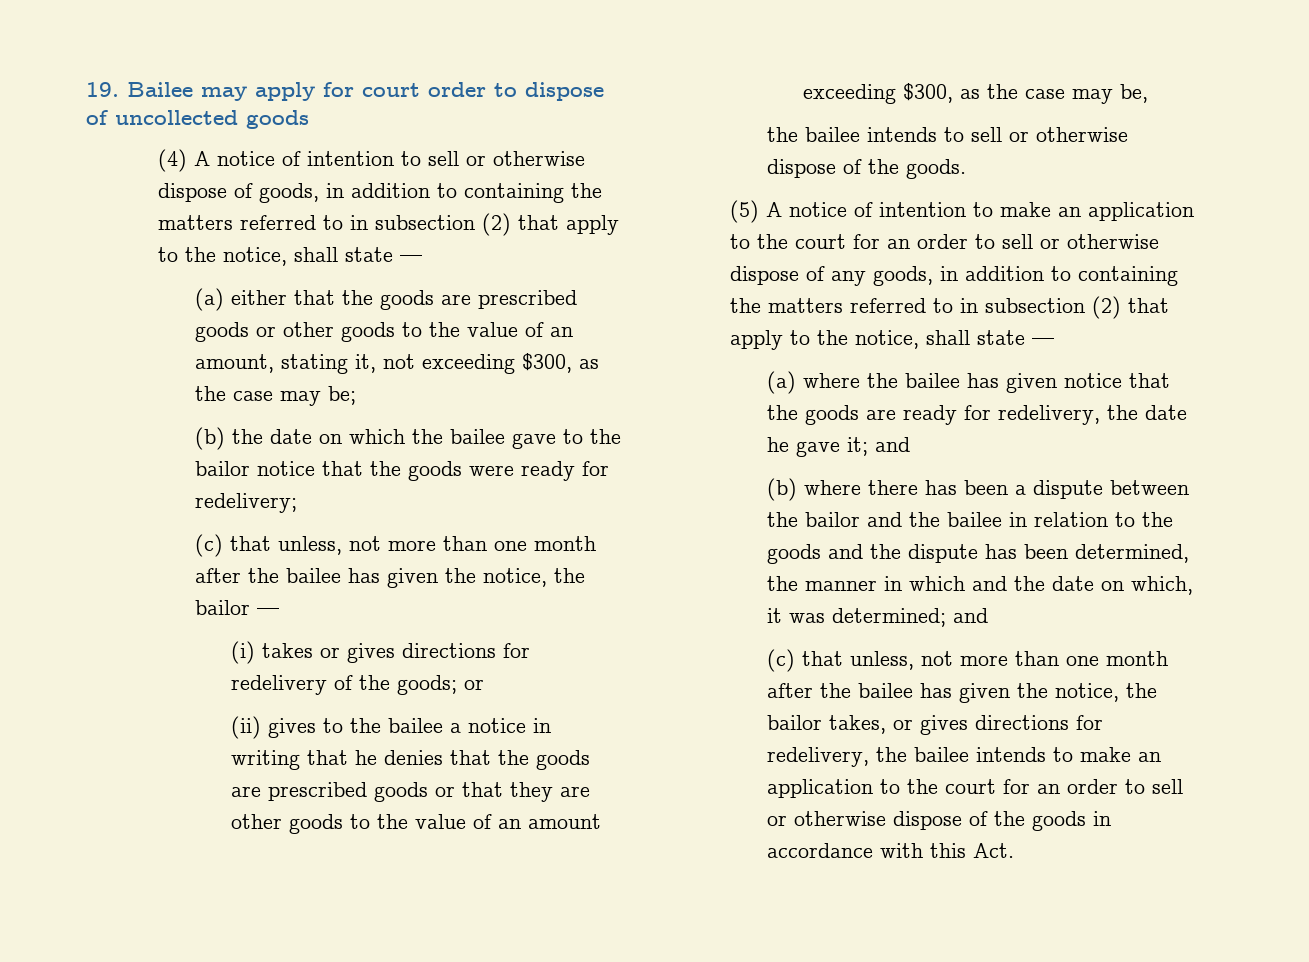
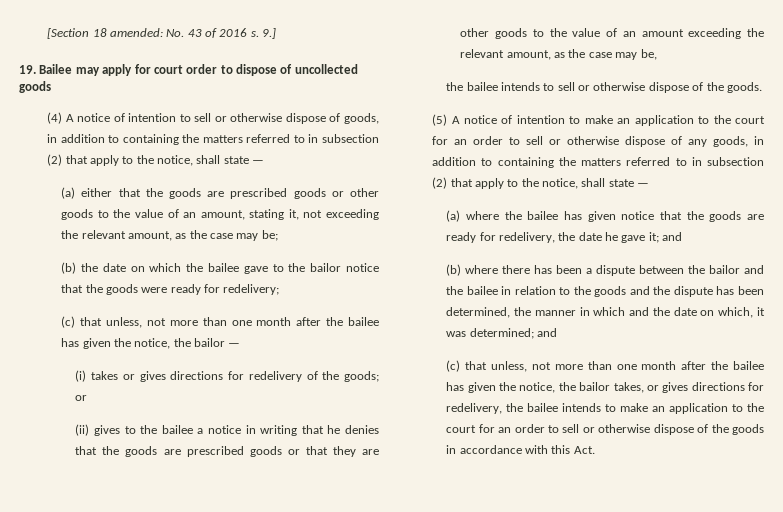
(86, 89) none -> [47,28,277,39] [Section 18 amended: No. 43 of 2016 s. 9.] //
[521,353,572,373] $300, -> [61,230,172,241] the relevant amount,
[902,83,953,103] $300, -> [747,28,764,37] [460,49,551,60] the relevant amount,

